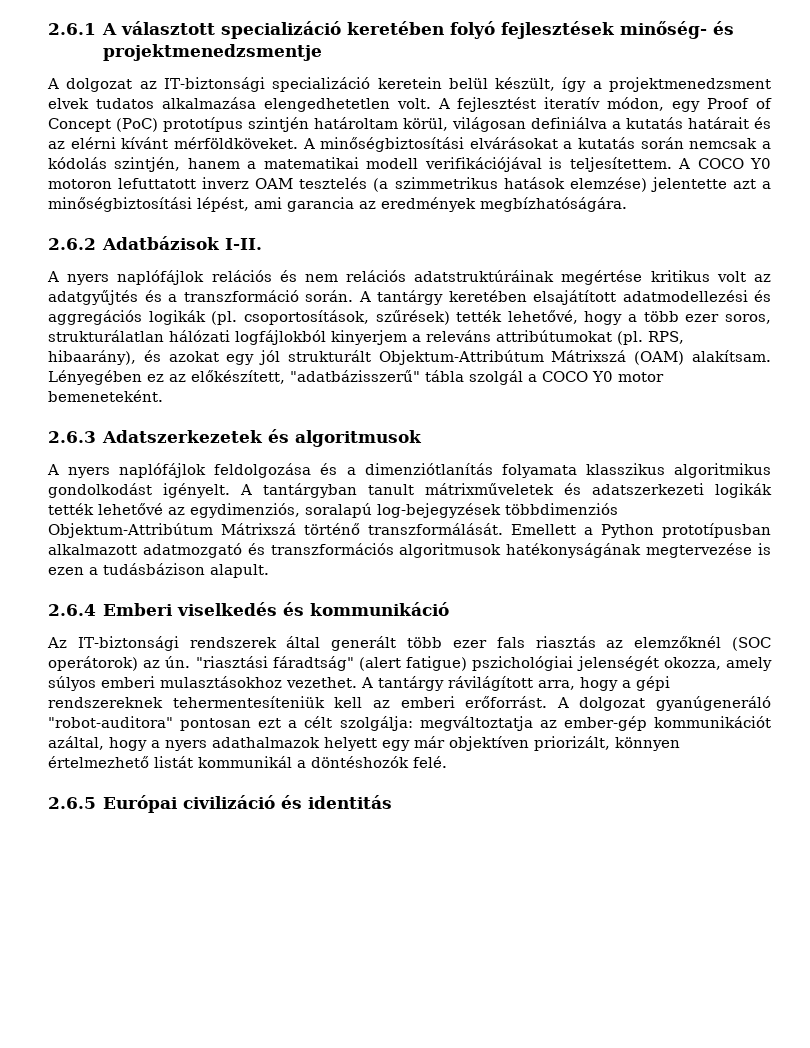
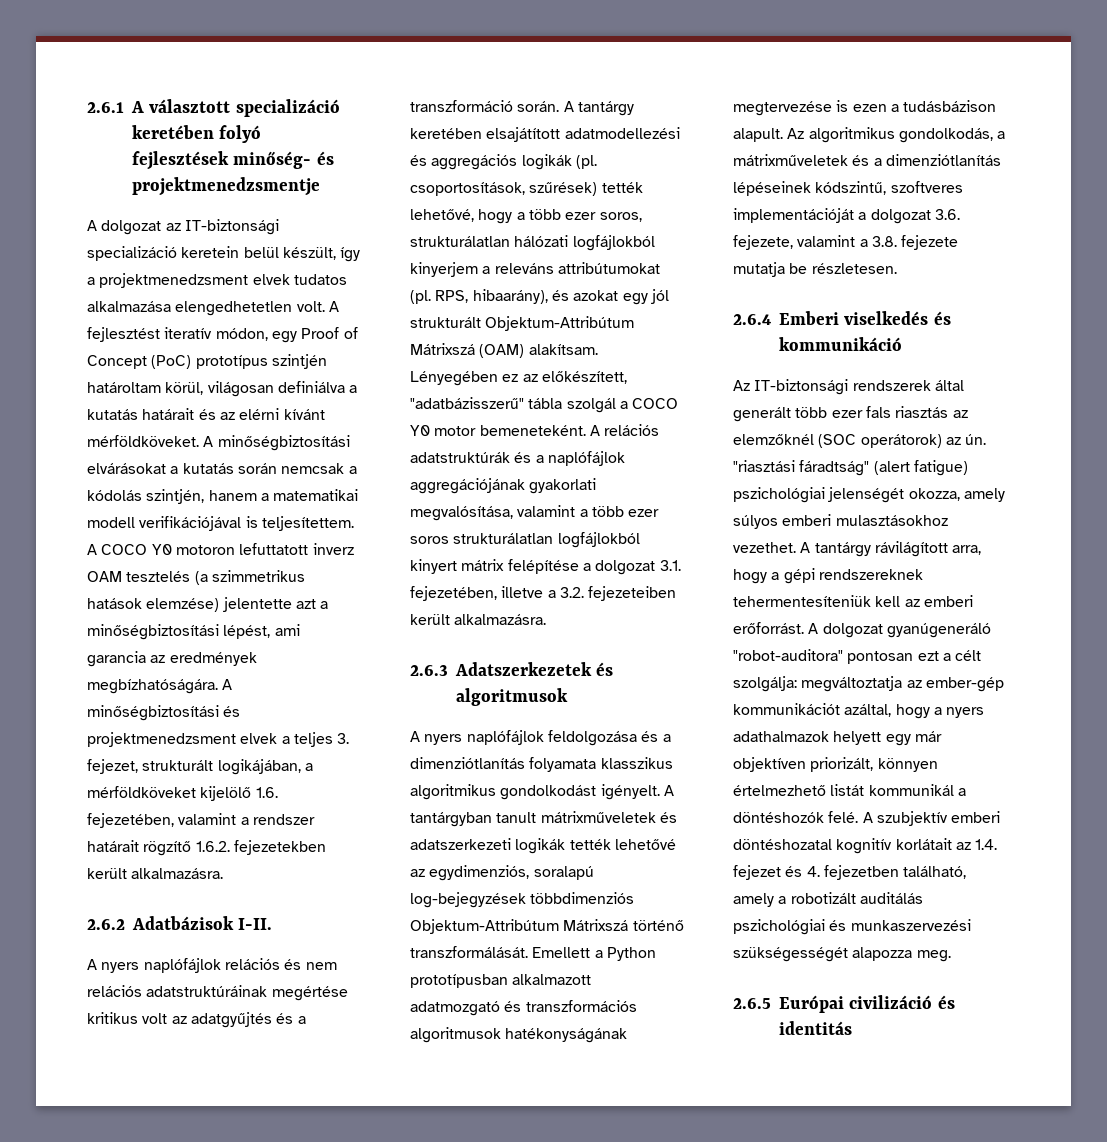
(627, 204) none -> [222,679,233,690] [87,705,241,721] [87,732,350,747] [87,759,313,775] [87,786,278,801] [87,813,315,828] [87,840,326,856] [87,868,224,879] A minőségbiztosítási és projektmenedzsment elvek a teljes 3. fejezet, strukturált logikájában, a mérföldköveket kijelölő 1.6. fejezetében, valamint a rendszer határait rögzítő 1.6.2. fejezetekben került alkalmazásra.
(163, 396) none -> [589,424,660,436] [410,451,625,466] [410,478,597,494] [410,505,660,521] [410,532,640,548] [410,559,681,575] [410,586,677,601] [410,614,547,625] A relációs adatstruktúrák és a naplófájlok aggregációjának gyakorlati megvalósítása, valamint a több ezer soros strukturálatlan logfájlokból kinyert mátrix felépítése a dolgozat 3.1. fejezetében, illetve a 3.2. fejezeteiben került alkalmazásra.
(269, 571) none -> [787,127,1006,143] [733,154,1001,166] [733,181,963,196] [733,208,960,224] [733,235,959,250] [733,262,897,277] Az algoritmikus gondolkodás, a mátrixműveletek és a dimenziótlanítás lépéseinek kódszintű, szoftveres implementációját a dolgozat 3.6. fejezete, valamint a 3.8. fejezete mutatja be részletesen.
(447, 762) none -> [862,811,1001,826] [733,838,998,854] [733,865,967,880] [733,892,923,907] [733,919,971,935] [733,947,951,962] A szubjektív emberi döntéshozatal kognitív korlátait az 1.4. fejezet és 4. fejezetben található, amely a robotizált auditálás pszichológiai és munkaszervezési szükségességét alapozza meg.

